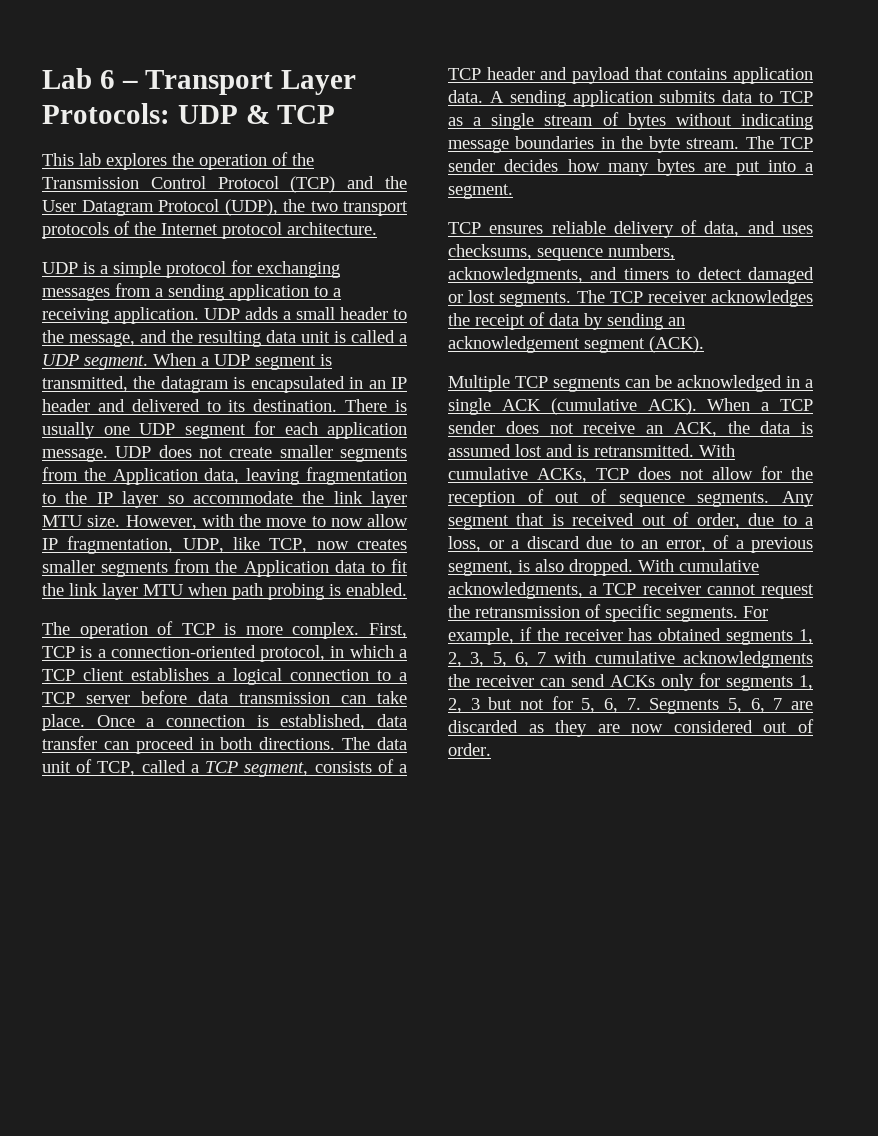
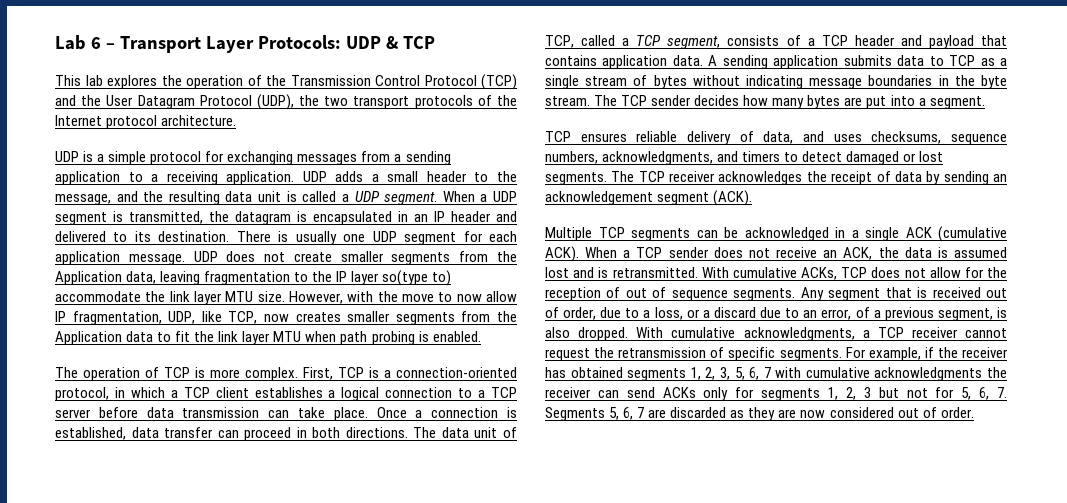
[167,495,184,504] so -> [382,270,452,286] so(type to)

